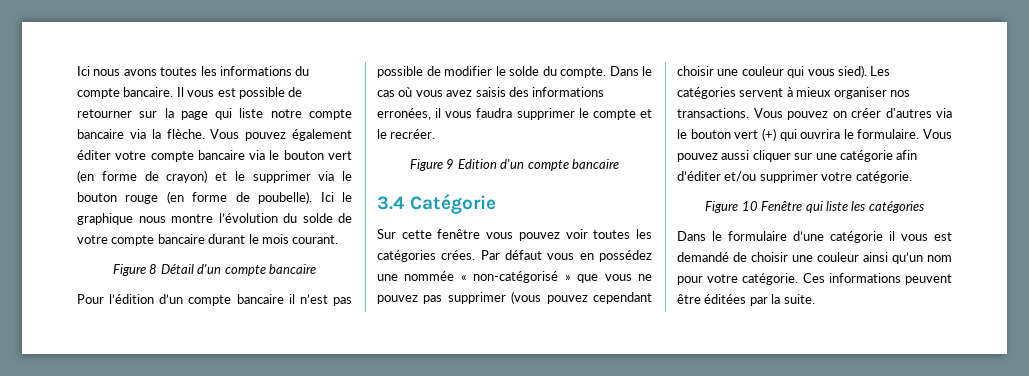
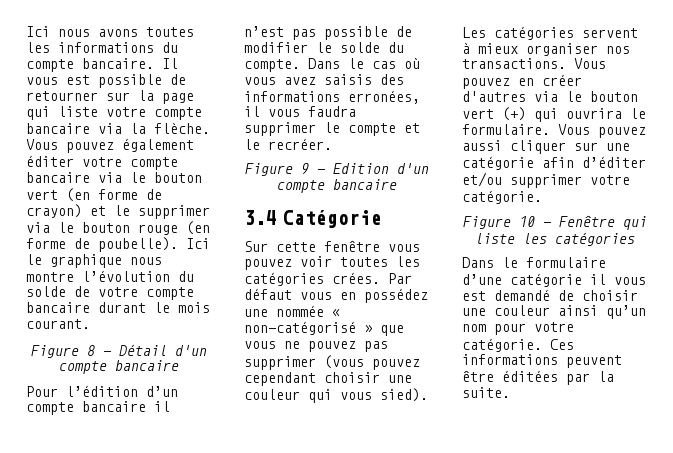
[270,109,302,118] notre -> [106,107,146,117] votre
(158, 269) none -> [102,351,112,356] -
(455, 164) none -> [316,169,326,174] -
[832,111,847,118] on -> [518,78,534,86] en
(758, 206) none -> [542,222,552,227] -

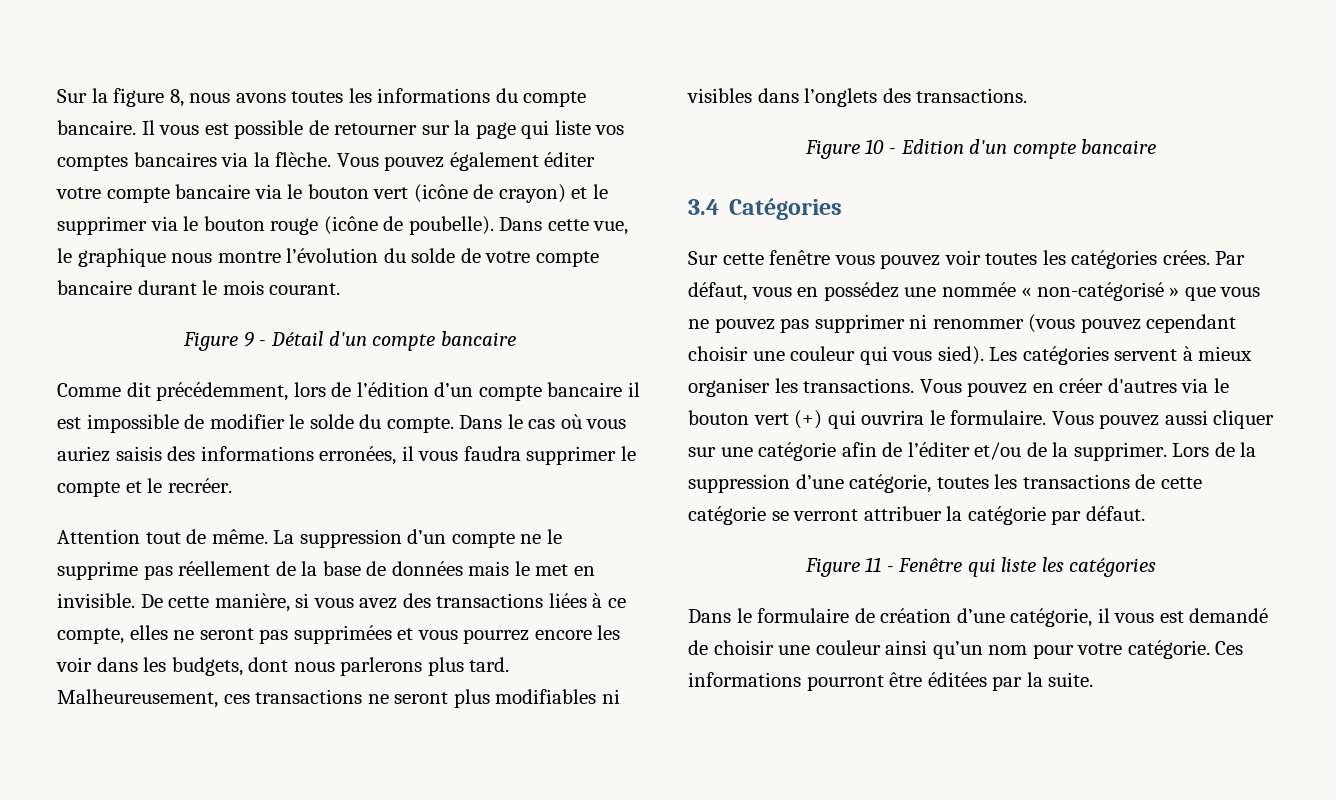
[26,26,50,37] Ici -> [57,88,184,107] Sur la figure 8,
[106,107,202,120] [26,123,90,134] votre compte bancaire -> [595,125,625,135] [57,152,217,171] vos comptes bancaires
[66,188,138,202] (en forme -> [413,184,468,203] (icône
[186,221,210,235] [26,237,210,252] (en forme de poubelle). Ici -> [323,216,629,235] (icône de poubelle). Dans cette vue,
[86,345,95,356] 8 -> [243,332,254,347] 9
[26,386,58,397] Pour -> [57,382,352,401] Comme dit précédemment, lors de
[244,26,388,40] n’est pas possible -> [57,414,179,433] est impossible
[284,77,316,85] avez -> [57,446,110,462] auriez
[244,163,309,176] // Figure 9 -> [57,529,562,548] [57,561,595,580] [57,593,626,612] [57,625,621,644] [56,657,510,676] [57,689,620,708] [687,88,1028,107] [804,139,885,159] // Attention tout de même. La suppression d’un compte ne le supprime pas réellement de la base de données mais le met en invisible. De cette manière, si vous avez des transactions liées à ce compte, elles ne seront pas supprimées et vous pourrez encore les voir dans les budgets, dont nous parlerons plus tard. Malheureusement, ces transactions ne seront plus modifiables ni visibles dans l’onglets des transactions. // Figure 10
[283,210,382,228] Catégorie -> [729,198,843,220] Catégories
[244,288,292,300] défaut -> [688,282,747,301] défaut,
(316, 363) none -> [909,314,1024,329] ni renommer
[606,46,630,54] nos -> [774,378,798,393] les
[582,156,646,168] [462,172,630,188] [462,190,542,204] [462,216,535,229] d’éditer et/ou supprimer votre catégorie. // Figure 10 -> [882,442,1257,461] [688,474,1202,493] [688,506,1145,525] [804,557,882,577] de l’éditer et/ou de la supprimer. Lors de la suppression d’une catégorie, toutes les transactions de cette catégorie se verront attribuer la catégorie par défaut. // Figure 11
[462,273,582,287] d’une catégorie -> [854,608,1093,627] de création d’une catégorie,
[566,355,622,368] peuvent -> [806,675,884,691] pourront

